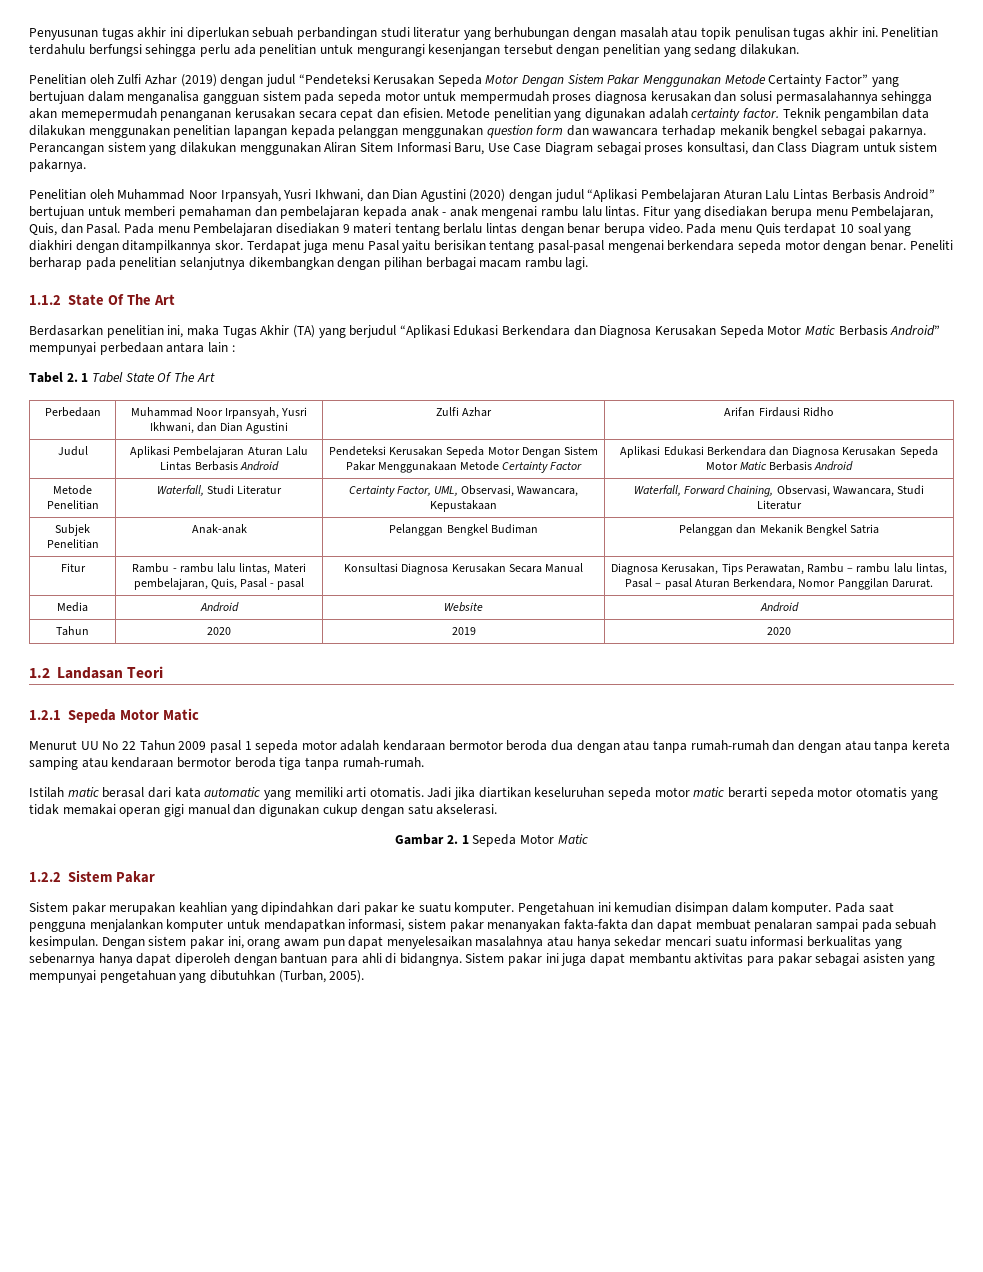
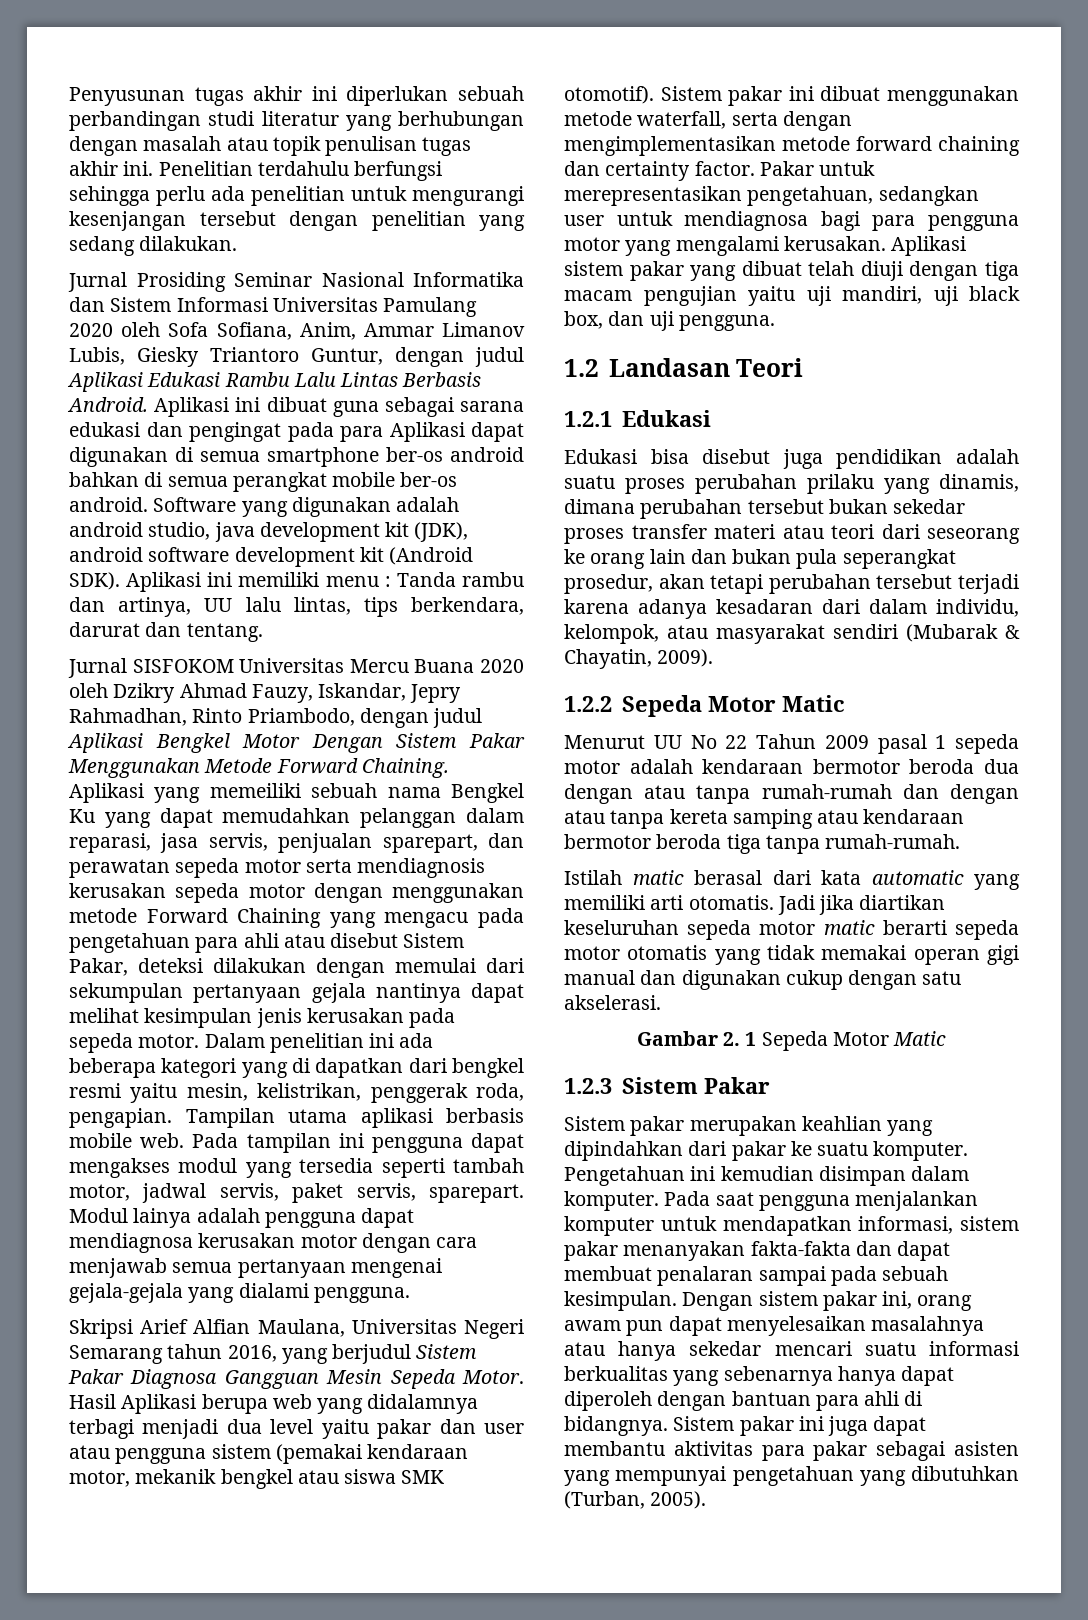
[29,74,482,87] Penelitian oleh Zulfi Azhar (2019) dengan judul “Pendeteksi Kerusakan Sepeda -> [68,272,524,292] [69,297,478,317] [69,322,525,340] [69,347,524,367] [67,372,482,392] [67,397,524,417] [69,422,524,442] [69,447,524,467] [69,472,458,492] [69,497,460,517] [69,522,469,542] [69,547,474,567] [69,572,524,592] [69,597,524,617] [69,622,263,642] [68,658,524,678] [69,683,462,703] [69,708,483,728] [67,733,230,753] Jurnal Prosiding Seminar Nasional Informatika dan Sistem Informasi Universitas Pamulang 2020 oleh Sofa Sofiana, Anim, Ammar Limanov Lubis, Giesky Triantoro Guntur, dengan judul Aplikasi Edukasi Rambu Lalu Lintas Berbasis Android. Aplikasi ini dibuat guna sebagai sarana edukasi dan pengingat pada para Aplikasi dapat digunakan di semua smartphone ber-os android bahkan di semua perangkat mobile ber-os android. Software yang digunakan adalah android studio, java development kit (JDK), android software development kit (Android SDK). Aplikasi ini memiliki menu : Tanda rambu dan artinya, UU lalu lintas, tips berkendara, darurat dan tentang. // Jurnal SISFOKOM Universitas Mercu Buana 2020 oleh Dzikry Ahmad Fauzy, Iskandar, Jepry Rahmadhan, Rinto Priambodo, dengan judul Aplikasi Bengkel
[768,74,899,87] [29,91,933,104] [29,108,929,121] [29,125,926,138] [29,142,938,155] [29,159,86,172] [29,189,936,202] [29,206,934,219] [29,223,912,236] [29,240,953,253] [29,257,589,270] [29,294,175,306] [29,325,941,338] [29,342,235,355] [29,372,215,383] [44,407,101,417] [130,407,308,419] [149,422,289,434] [435,407,493,417] [724,407,834,417] [57,446,88,456] [130,446,308,458] [160,461,279,471] [328,446,599,458] [345,461,583,473] [620,446,938,458] [705,461,854,471] [53,485,92,495] [46,500,99,510] [156,485,283,496] [348,485,579,497] [429,500,497,512] [633,485,925,497] [757,500,802,510] [55,524,90,536] [46,539,99,549] [191,524,247,534] [389,524,538,536] [679,524,879,536] [60,563,86,572] [132,563,306,575] [133,578,305,590] [344,563,583,575] [611,563,947,575] [625,578,933,590] [57,602,88,612] [199,602,239,612] [443,602,483,612] [759,602,799,612] [56,626,89,636] [207,627,232,635] [451,627,476,635] [767,627,791,635] [29,666,163,679] [29,710,61,720] Certainty Factor” yang bertujuan dalam menganalisa gangguan sistem pada sepeda motor untuk mempermudah proses diagnosa kerusakan dan solusi permasalahannya sehingga akan memepermudah penanganan kerusakan secara cepat dan efisien. Metode penelitian yang digunakan adalah certainty factor. Teknik pengambilan data dilakukan menggunakan penelitian lapangan kepada pelanggan menggunakan question form dan wawancara terhadap mekanik bengkel sebagai pakarnya. Perancangan sistem yang dilakukan menggunakan Aliran Sitem Informasi Baru, Use Case Diagram sebagai proses konsultasi, dan Class Diagram untuk sistem pakarnya. // Penelitian oleh Muhammad Noor Irpansyah, Yusri Ikhwani, dan Dian Agustini (2020) dengan judul “Aplikasi Pembelajaran Aturan Lalu Lintas Berbasis Android” bertujuan untuk memberi pemahaman dan pembelajaran kepada anak - anak mengenai rambu lalu lintas. Fitur yang disediakan berupa menu Pembelajaran, Quis, dan Pasal. Pada menu Pembelajaran disediakan 9 materi tentang berlalu lintas dengan benar berupa video. Pada menu Quis terdapat 10 soal yang diakhiri dengan ditampilkannya skor. Terdapat juga menu Pasal yaitu berisikan tentang pasal-pasal mengenai berkendara sepeda motor dengan benar. Peneliti berharap pada penelitian selanjutnya dikembangkan dengan pilihan berbagai macam rambu lagi. // 1.1.2 State Of The Art // Berdasarkan penelitian ini, maka Tugas Akhir (TA) yang berjudul “Aplikasi Edukasi Berkendara dan Diagnosa Kerusakan Sepeda Motor Matic Berbasis Android” mempunyai perbedaan antara lain : // Tabel 2. 1 Tabel State Of The Art // Perbedaan | Muhammad Noor Irpansyah, Yusri Ikhwani, dan Dian Agustini | Zulfi Azhar | Arifan Firdausi Ridho // Judul | Aplikasi Pembelajaran Aturan Lalu Lintas Berbasis Android | Pendeteksi Kerusakan Sepeda Motor Dengan Sistem Pakar Menggunakaan Metode Certainty Factor | Aplikasi Edukasi Berkendara dan Diagnosa Kerusakan Sepeda Motor Matic Berbasis Android // Metode Penelitian | Waterfall, Studi Literatur | Certainty Factor, UML, Observasi, Wawancara, Kepustakaan | Waterfall, Forward Chaining, Observasi, Wawancara, Studi Literatur // Subjek Penelitian | Anak-anak | Pelanggan Bengkel Budiman | Pelanggan dan Mekanik Bengkel Satria // Fitur | Rambu - rambu lalu lintas, Materi pembelajaran, Quis, Pasal - pasal | Konsultasi Diagnosa Kerusakan Secara Manual | Diagnosa Kerusakan, Tips Perawatan, Rambu – rambu lalu lintas, Pasal – pasal Aturan Berkendara, Nomor Panggilan Darurat. // Media | Android | Website | Android // Tahun | 2020 | 2019 | 2020 // 1.2 Landasan Teori // 1.2.1 -> [276,758,449,778] [69,783,524,803] [69,808,524,828] [69,833,524,853] [69,858,486,878] [69,883,524,903] [69,908,524,928] [69,933,465,953] [69,958,524,978] [69,983,524,1003] [69,1008,456,1028] [69,1033,434,1053] [69,1058,524,1078] [69,1083,524,1103] [69,1108,524,1128] [69,1133,524,1153] [69,1158,524,1178] [69,1183,524,1203] [69,1208,415,1228] [69,1233,478,1253] [69,1258,442,1278] [69,1283,410,1303] [69,1319,524,1339] [69,1344,478,1364] [68,1369,524,1389] [69,1394,479,1414] [69,1419,524,1439] [69,1444,469,1464] [69,1469,445,1489] [564,86,1019,106] [564,111,852,131] [564,136,1020,156] [564,161,876,181] [564,186,979,206] [564,211,1019,231] [564,236,967,256] [564,261,1019,281] [564,286,1020,306] [564,311,775,331] [564,358,804,377] [564,410,711,427] [564,449,1019,469] [564,474,1019,494] [564,499,966,519] [564,524,1020,544] [564,549,956,569] [564,574,1019,594] [564,599,1019,619] [564,624,1020,644] [564,649,714,669] [564,696,612,712] Forward Chaining. Aplikasi yang memeiliki sebuah nama Bengkel Ku yang dapat memudahkan pelanggan dalam reparasi, jasa servis, penjualan sparepart, dan perawatan sepeda motor serta mendiagnosis kerusakan sepeda motor dengan menggunakan metode Forward Chaining yang mengacu pada pengetahuan para ahli atau disebut Sistem Pakar, deteksi dilakukan dengan memulai dari sekumpulan pertanyaan gejala nantinya dapat melihat kesimpulan jenis kerusakan pada sepeda motor. Dalam penelitian ini ada beberapa kategori yang di dapatkan dari bengkel resmi yaitu mesin, kelistrikan, penggerak roda, pengapian. Tampilan utama aplikasi berbasis mobile web. Pada tampilan ini pengguna dapat mengakses modul yang tersedia seperti tambah motor, jadwal servis, paket servis, sparepart. Modul lainya adalah pengguna dapat mendiagnosa kerusakan motor dengan cara menjawab semua pertanyaan mengenai gejala-gejala yang dialami pengguna. // Skripsi Arief Alfian Maulana, Universitas Negeri Semarang tahun 2016, yang berjudul Sistem Pakar Diagnosa Gangguan Mesin Sepeda Motor. Hasil Aplikasi berupa web yang didalamnya terbagi menjadi dua level yaitu pakar dan user atau pengguna sistem (pemakai kendaraan motor, mekanik bengkel atau siswa SMK otomotif). Sistem pakar ini dibuat menggunakan metode waterfall, serta dengan mengimplementasikan metode forward chaining dan certainty factor. Pakar untuk merepresentasikan pengetahuan, sedangkan user untuk mendiagnosa bagi para pengguna motor yang mengalami kerusakan. Aplikasi sistem pakar yang dibuat telah diuji dengan tiga macam pengujian yaitu uji mandiri, uji black box, dan uji pengguna. // 1.2 Landasan Teori // 1.2.1 Edukasi // Edukasi bisa disebut juga pendidikan adalah suatu proses perubahan prilaku yang dinamis, dimana perubahan tersebut bukan sekedar proses transfer materi atau teori dari seseorang ke orang lain dan bukan pula seperangkat prosedur, akan tetapi perubahan tersebut terjadi karena adanya kesadaran dari dalam individu, kelompok, atau masyarakat sendiri (Mubarak & Chayatin, 2009). // 1.2.2
[29,872,61,882] 1.2.2 -> [564,1078,612,1094] 1.2.3

